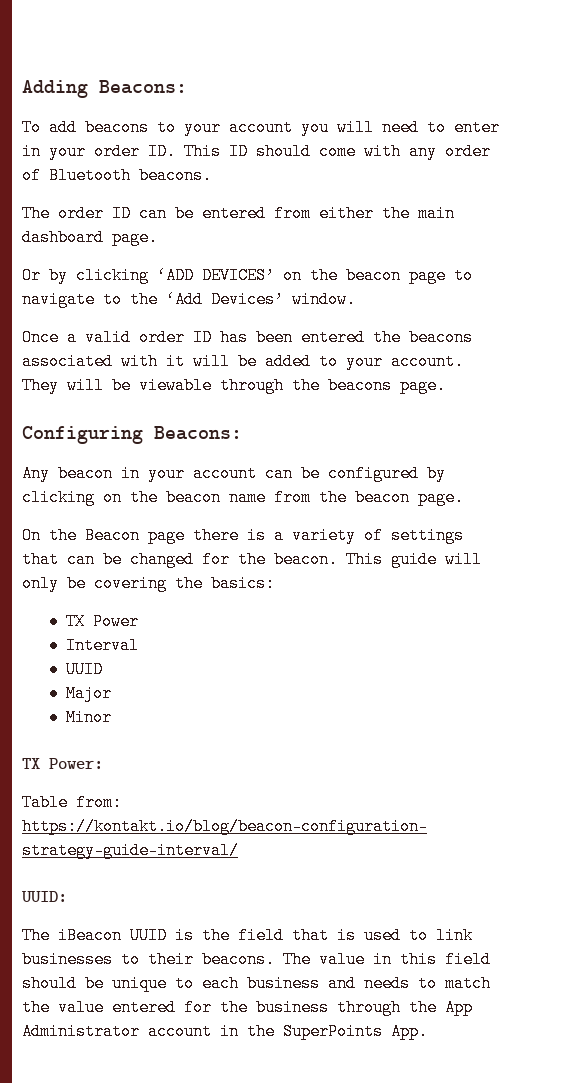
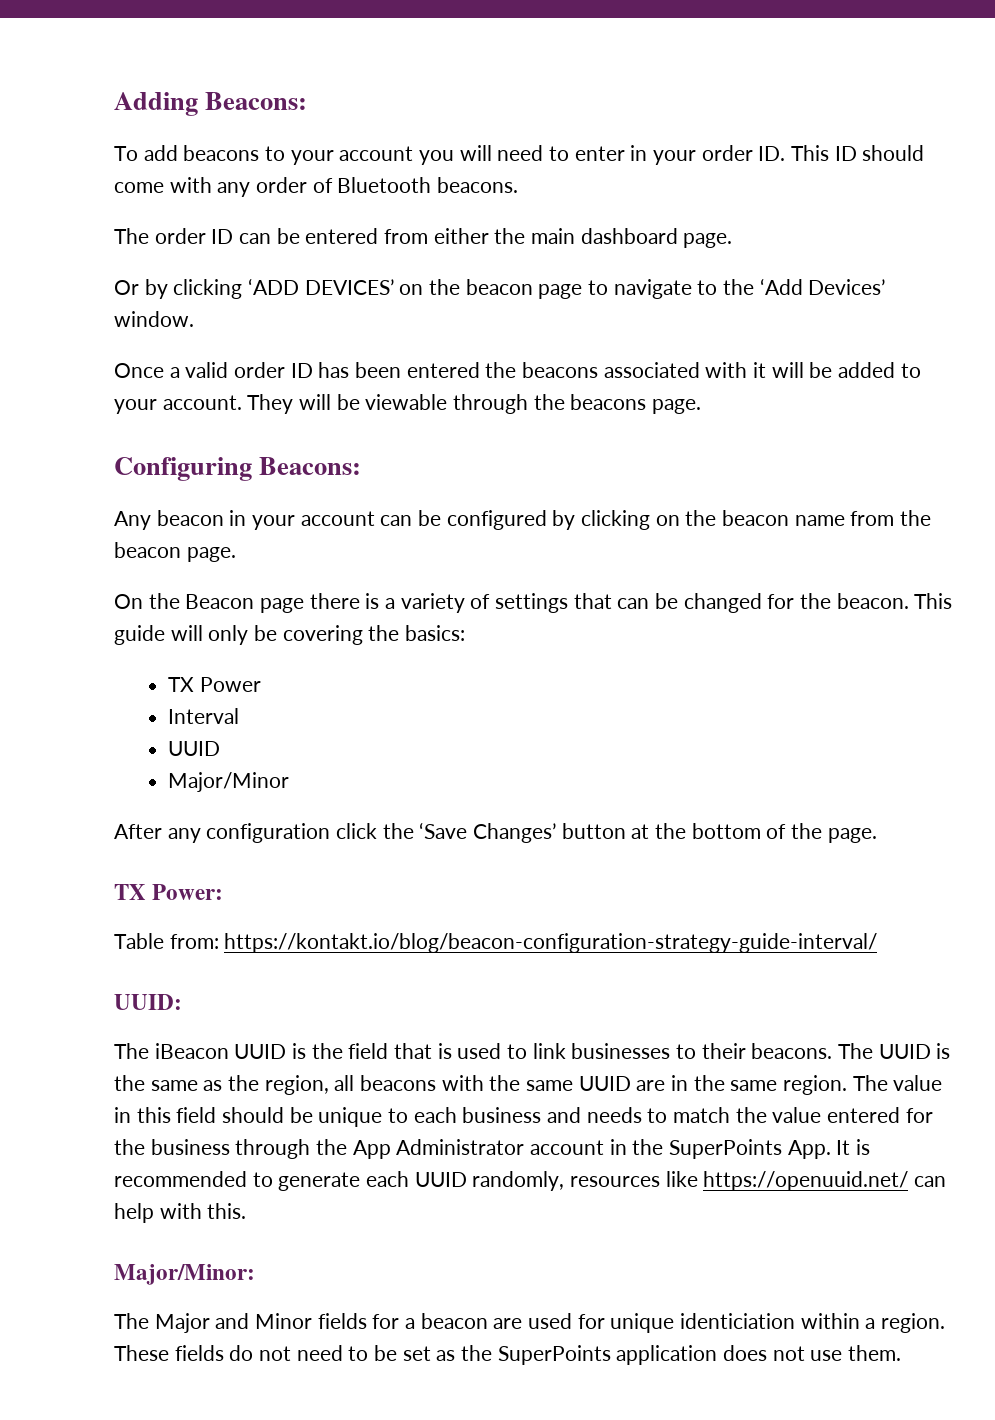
[66,685,113,702] [66,709,113,726] Major // Minor -> [168,772,290,792] [114,822,877,843] Major/Minor // After any configuration click the ‘Save Changes’ button at the bottom of the page.
(311, 959) none -> [878,1043,951,1059] [114,1075,888,1095] UUID is the same as the region, all beacons with the same UUID are in the same region. The
(428, 1031) none -> [836,1139,871,1155] [114,1171,947,1191] [114,1203,247,1223] [114,1264,255,1285] [114,1313,946,1333] [114,1345,902,1365] It is recommended to generate each UUID randomly, resources like https://openuuid.net/ can help with this. // Major/Minor: // The Major and Minor fields for a beacon are used for unique identiciation within a region. These fields do not need to be set as the SuperPoints application does not use them.

